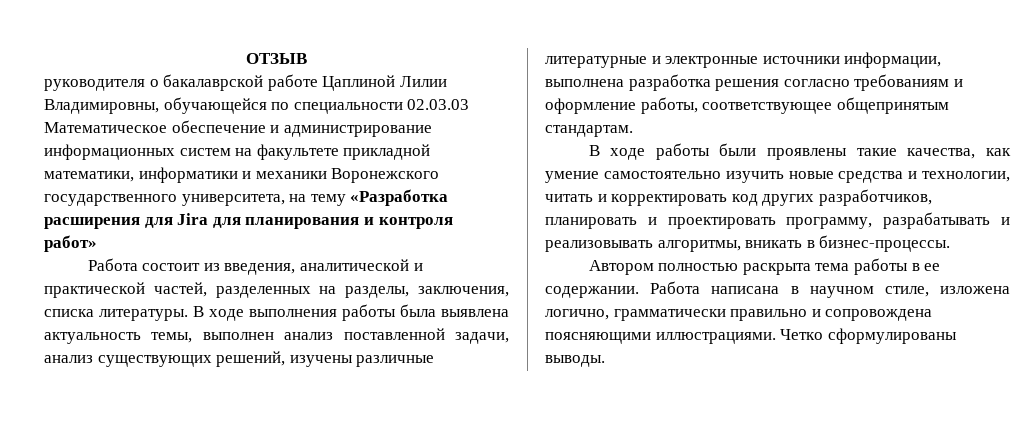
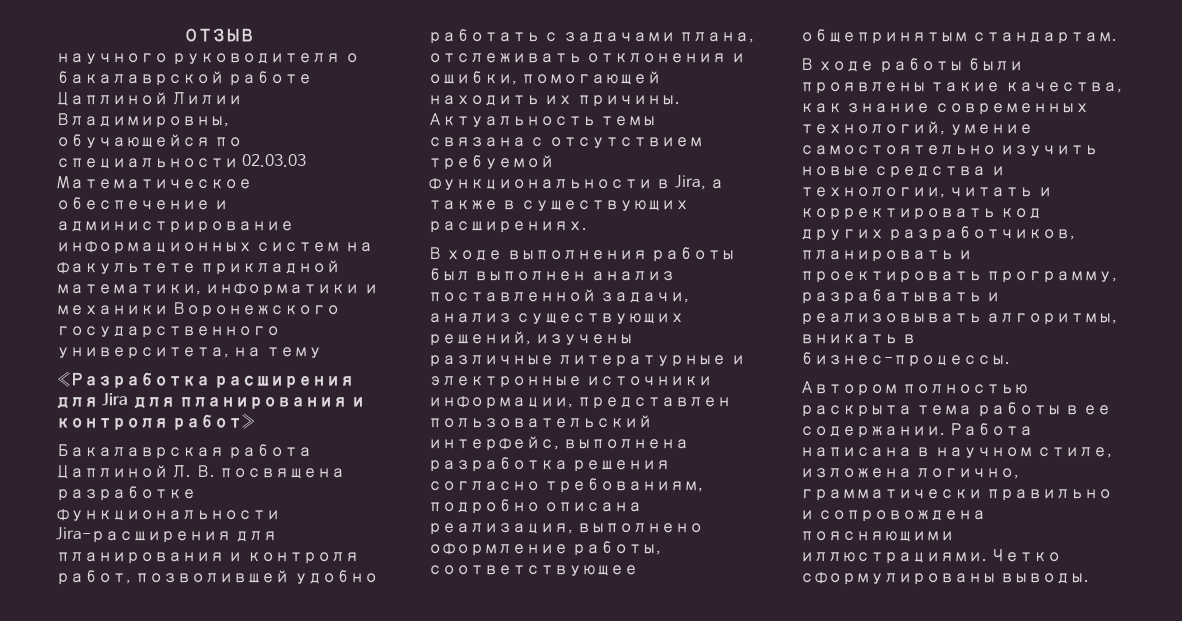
(307, 58) none -> [56,53,168,64] научного
(346, 200) none -> (322, 352) //
[87,258,423,275] [44,282,510,298] [44,304,509,321] [44,332,193,344] Работа состоит из введения, аналитической и практической частей, разделенных на разделы, заключения, списка литературы. В ходе выполнения работы была выявлена актуальность темы, -> [56,444,313,459] [56,465,345,479] [56,486,196,501] [56,509,280,521] [56,527,278,543] [56,552,359,564] [56,570,378,585] [428,29,754,44] [428,53,745,63] [428,71,662,85] [428,95,680,107] [428,113,657,127] [428,137,703,148] [428,155,554,170] [428,175,724,190] [428,200,689,211] [428,221,587,233] [428,247,735,262] [428,268,470,281] Бакалаврская работа Цаплиной Л. В. посвящена разработке функциональности Jira-расширения для планирования и контроля работ, позволившей удобно работать с задачами плана, отслеживать отклонения и ошибки, помогающей находить их причины. Актуальность темы связана с отсутствием требуемой функциональности в Jira, а также в существующих расширениях. // В ходе выполнения работы был
(942, 60) none -> [577,397,732,409] [428,415,652,428] [428,436,559,451] представлен пользовательский интерфейс,
[854,74,963,91] требованиям и -> [544,478,704,493] [428,499,643,514] [428,523,704,535] требованиям, подробно описана реализация, выполнено
(1011, 152) none -> [846,103,1089,115] [800,121,945,135] знание современных технологий,

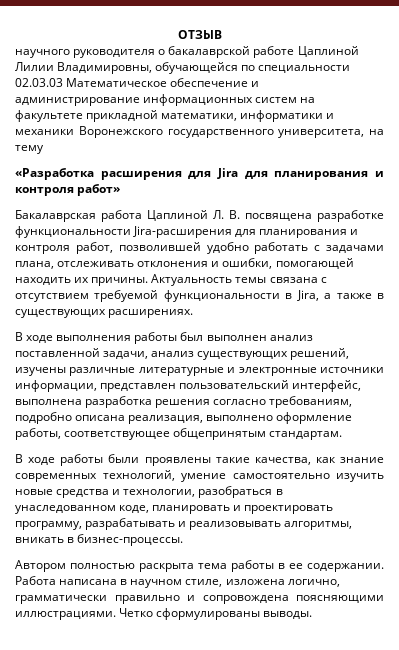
[949,187,1052,197] [800,208,1043,220] [800,226,1076,241] читать и корректировать код других разработчиков, -> [198,486,283,498] [15,505,150,514] разобраться в унаследованном коде,

